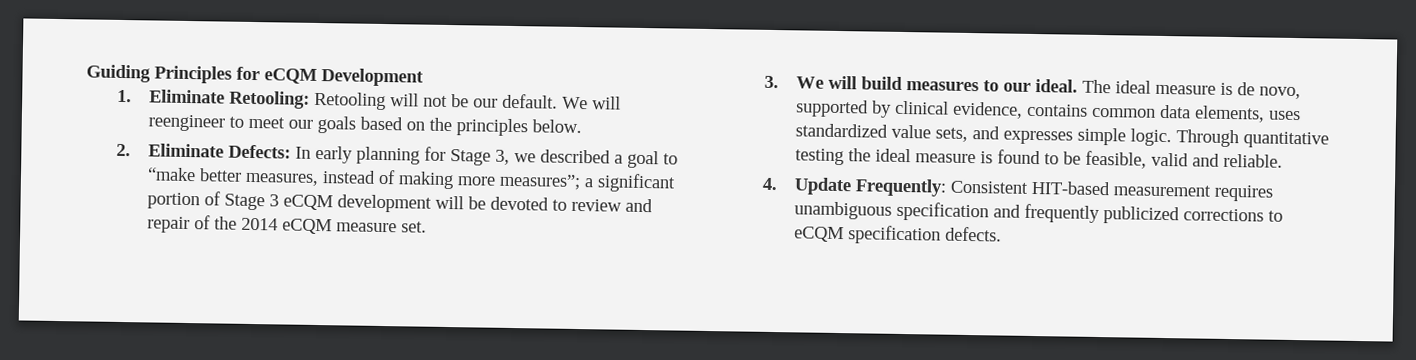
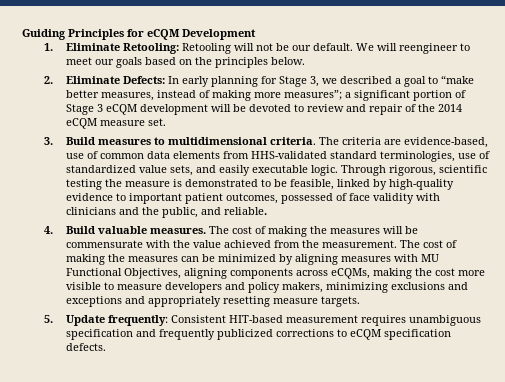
[795,75,1301,100] [794,99,1301,123] [794,123,1329,149] We will build measures to our ideal. The ideal measure is de novo, supported by clinical evidence, contains common data elements, uses standardized value sets, and expresses simple logic. Through quantitative -> [65,137,488,148] [65,151,490,162] [65,165,487,176] Build measures to multidimensional criteria. The criteria are evidence-based, use of common data elements from HHS-validated standard terminologies, use of standardized value sets, and easily executable logic. Through rigorous, scientific
[874,148,1041,165] ideal measure is found -> [124,179,258,187] measure is demonstrated
[1150,152,1283,168] [762,177,947,197] valid and reliable. // 4. Update Frequently: -> [336,179,454,190] [65,193,440,204] [65,207,267,218] [43,226,418,237] [65,240,457,248] [65,254,439,265] [65,268,485,279] [65,282,468,293] [65,296,360,307] [43,315,168,326] linked by high-quality evidence to important patient outcomes, possessed of face validity with clinicians and the public, and reliable. // 4. Build valuable measures. The cost of making the measures will be commensurate with the value achieved from the measurement. The cost of making the measures can be minimized by aligning measures with MU Functional Objectives, aligning components across eCQMs, making the cost more visible to measure developers and policy makers, minimizing exclusions and exceptions and appropriately resetting measure targets. // 5. Update frequently:

